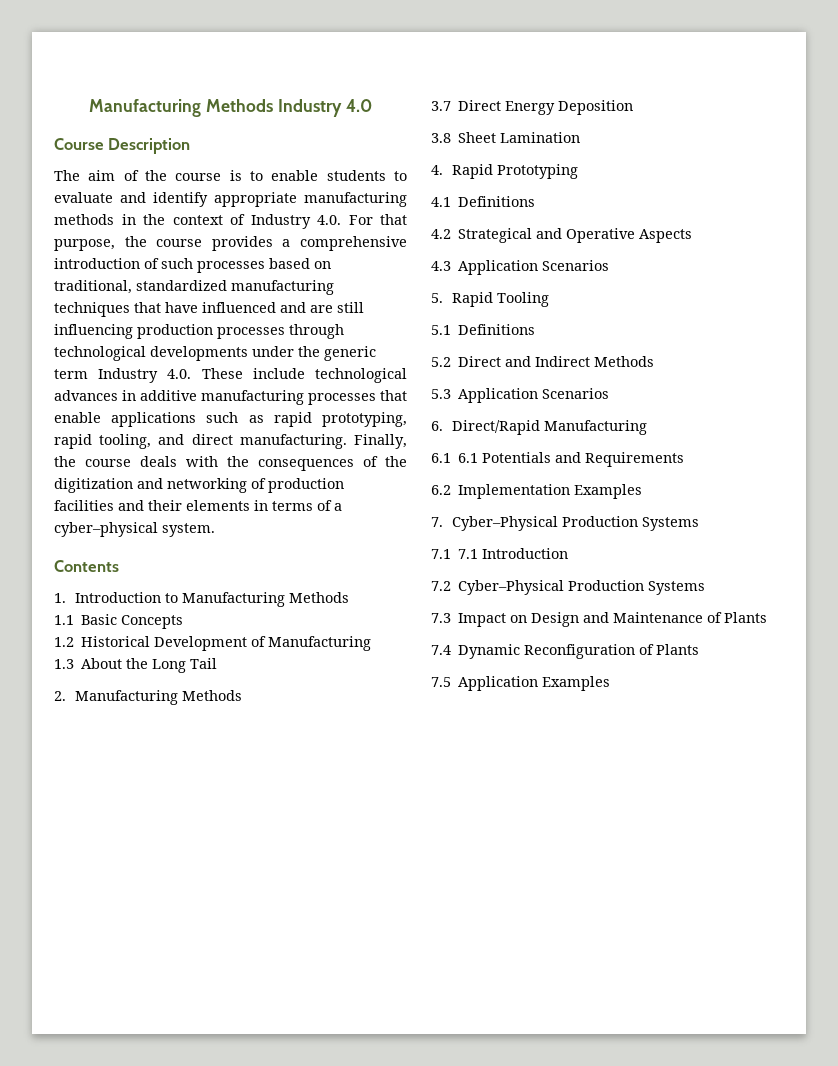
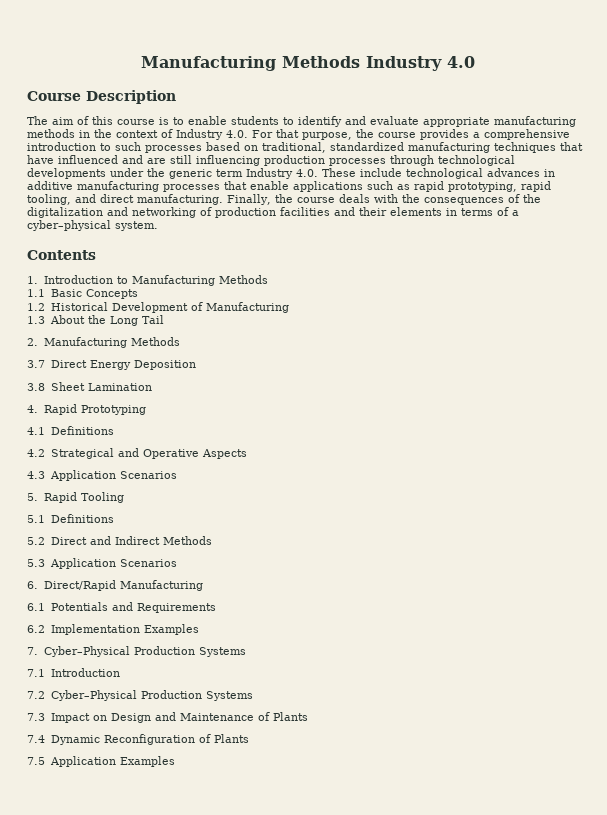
[145,170,167,181] the -> [92,116,113,125] this
[54,192,208,207] evaluate and identify -> [298,116,419,127] identify and evaluate
[144,258,159,269] of -> [100,143,111,151] to
[54,478,133,493] digitization -> [27,207,103,218] digitalization
[458,453,479,463] 6.1 -> (45, 607) none
[458,549,479,559] 7.1 -> (45, 673) none

